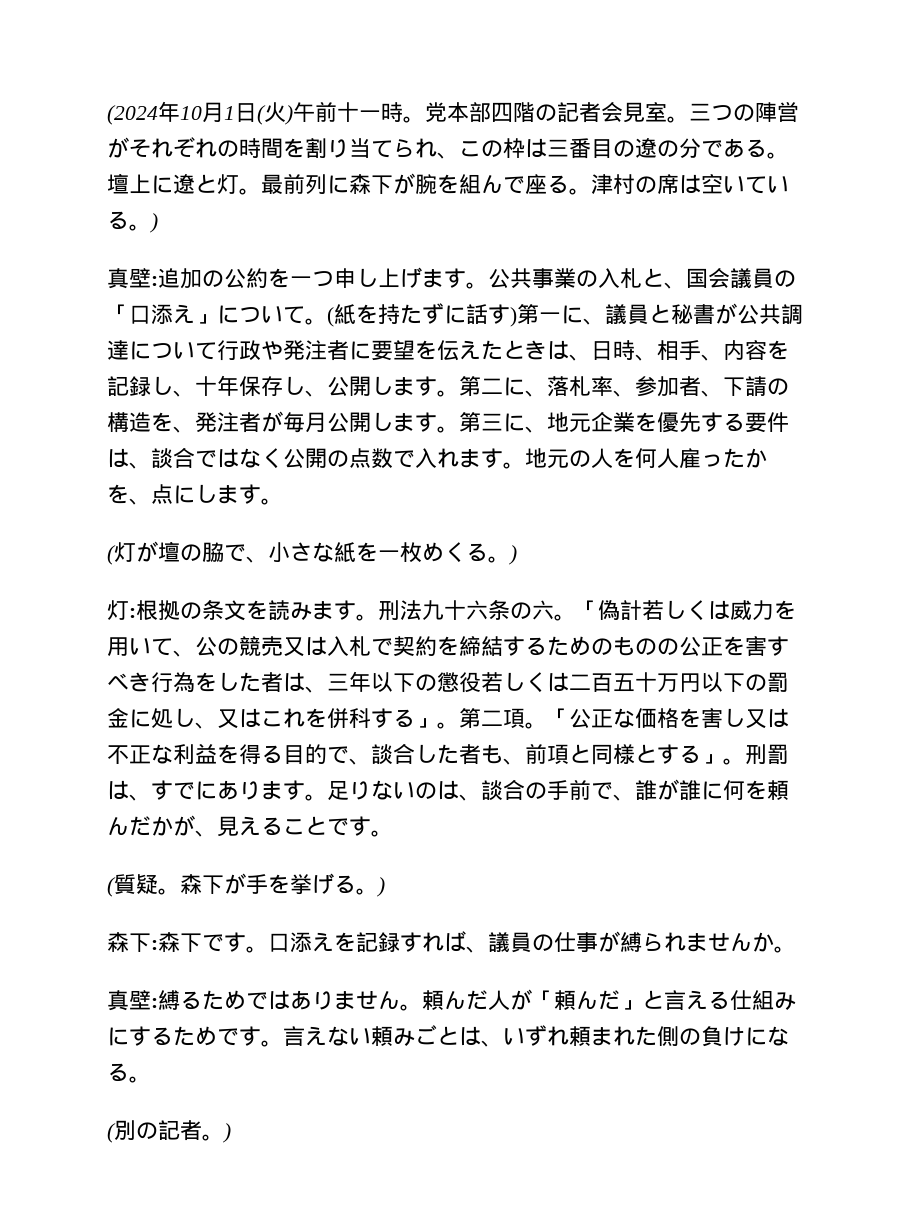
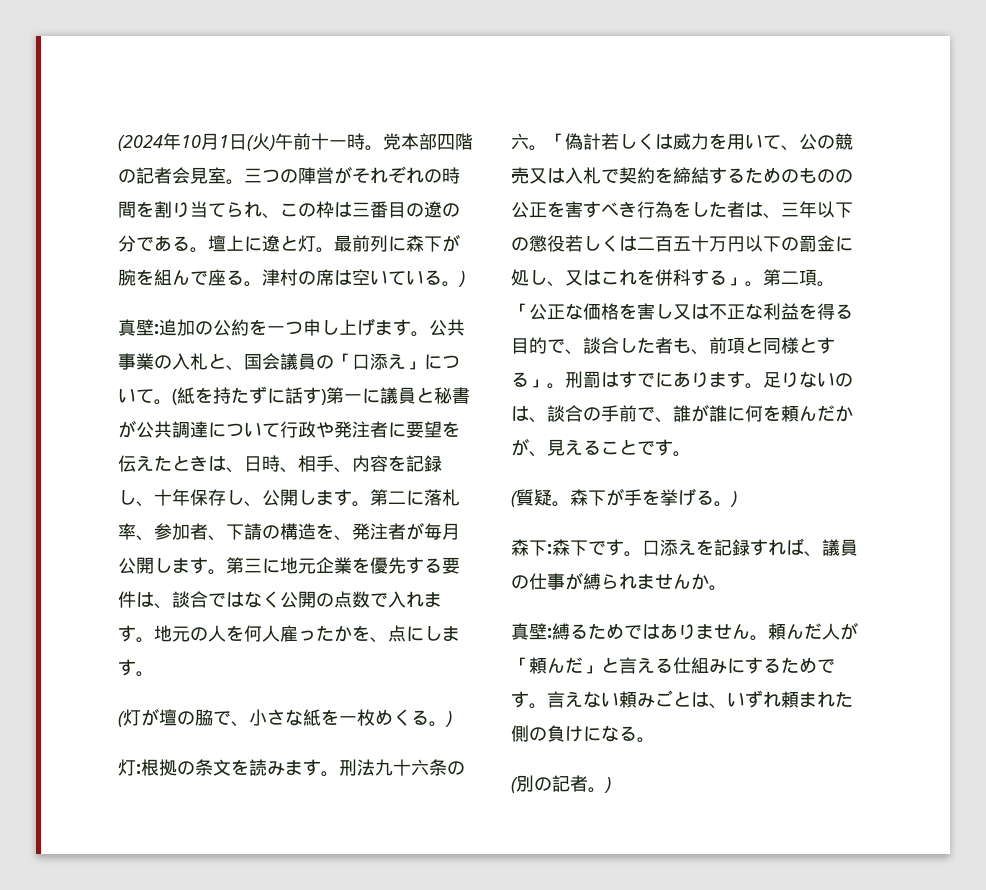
[583,318,605,325] 、 -> (380, 396) none
[525,390,547,397] 、 -> (424, 498) none
[525,426,547,433] 、 -> (280, 566) none
[129,794,151,801] 、 -> (619, 379) none

